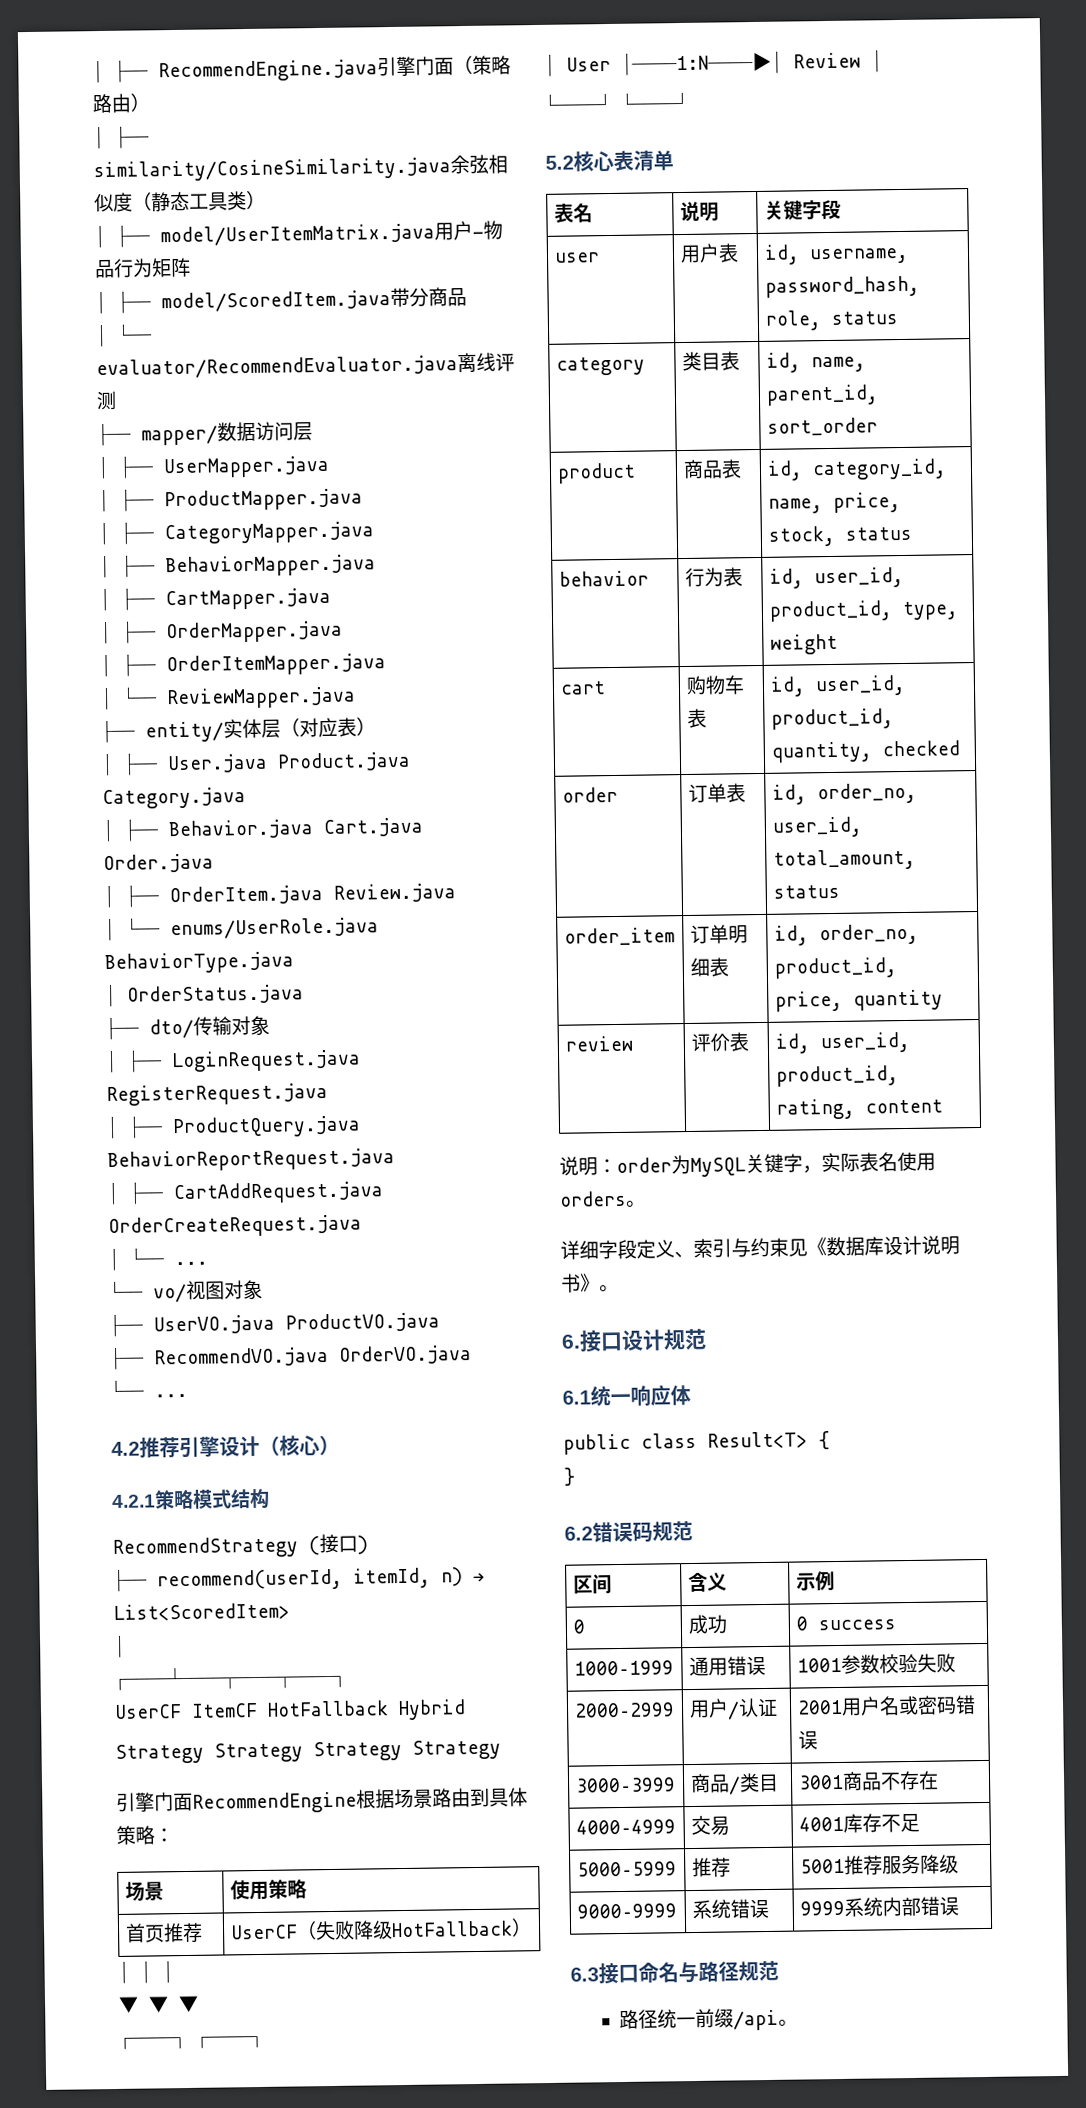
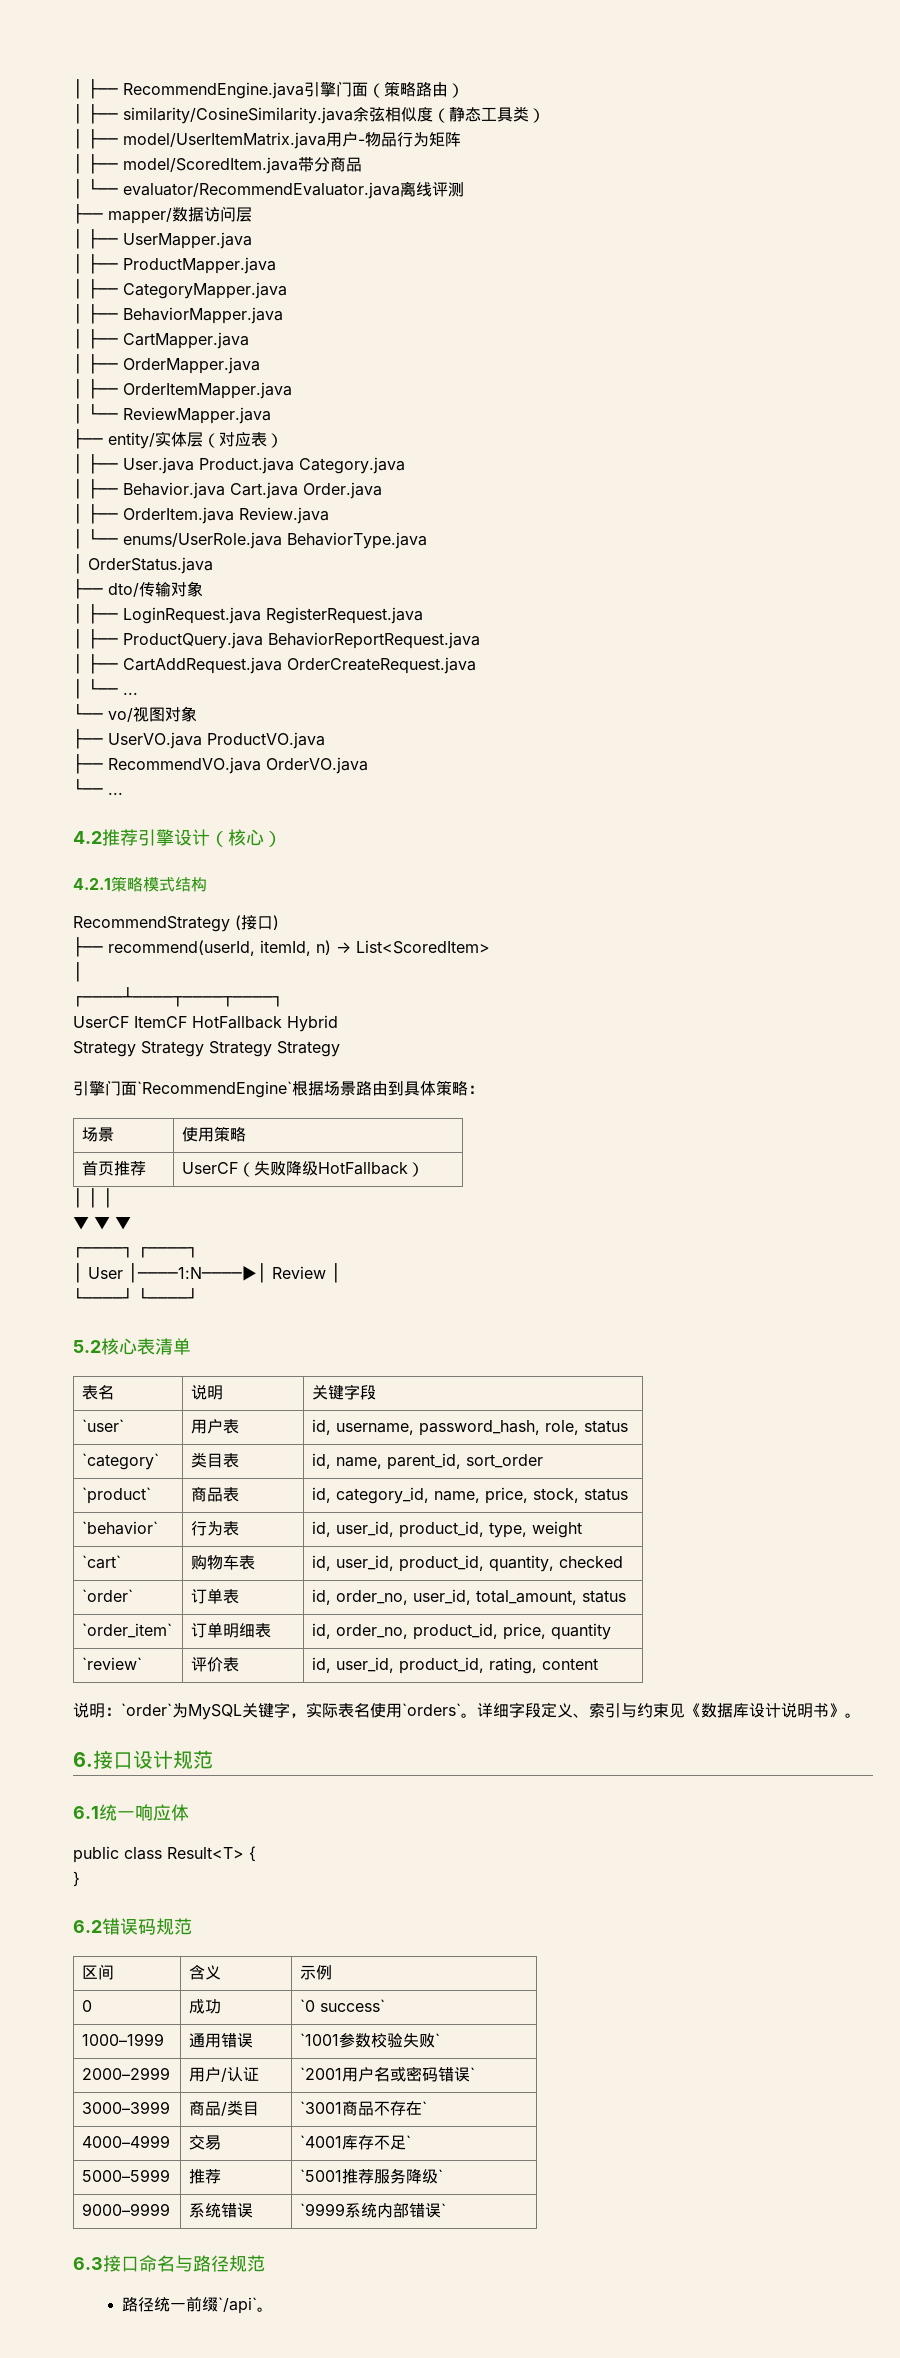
[192,1791,357,1814] RecommendEngine -> [137,1081,292,1098] `RecommendEngine`
[553,252,600,263] user -> [82,1419,125,1432] `user`
[555,356,645,376] category -> [82,1453,160,1470] `category`
[556,462,636,484] product -> [82,1487,152,1504] `product`
[558,570,649,587] behavior -> [82,1521,159,1535] `behavior`
[559,681,606,695] cart -> [82,1555,122,1569] `cart`
[561,786,618,803] order -> [82,1589,134,1602] `order`
[563,927,675,946] order_item -> [82,1623,173,1638] `order_item`
[564,1035,633,1052] review -> [82,1657,143,1670] `review`
[616,1157,672,1173] order -> [121,1703,172,1716] `order`
[559,1190,646,1207] orders。 // -> [402,1703,477,1718] `orders`。
[795,1616,896,1631] 0 success -> [300,1999,386,2012] `0 success`
[796,1657,842,1673] 1001 -> [300,2033,340,2046] `1001
(956, 1663) none -> [435,2033,441,2046] `
[796,1699,843,1715] 2001 -> [300,2067,343,2080] `2001
(818, 1740) none -> [470,2067,476,2080] `
[797,1774,844,1790] 3001 -> [300,2101,343,2114] `3001
(939, 1780) none -> [422,2101,428,2114] `
[798,1816,844,1832] 4001 -> [300,2135,343,2148] `4001
(920, 1823) none -> [406,2135,412,2148] `
[799,1858,845,1874] 5001 -> [300,2169,343,2182] `5001
(959, 1864) none -> [438,2169,444,2182] `
[799,1900,845,1916] 9999 -> [300,2203,346,2216] `9999
(959, 1906) none -> [441,2203,447,2216] `
[732,2009,779,2031] /api -> [218,2297,258,2314] `/api`

